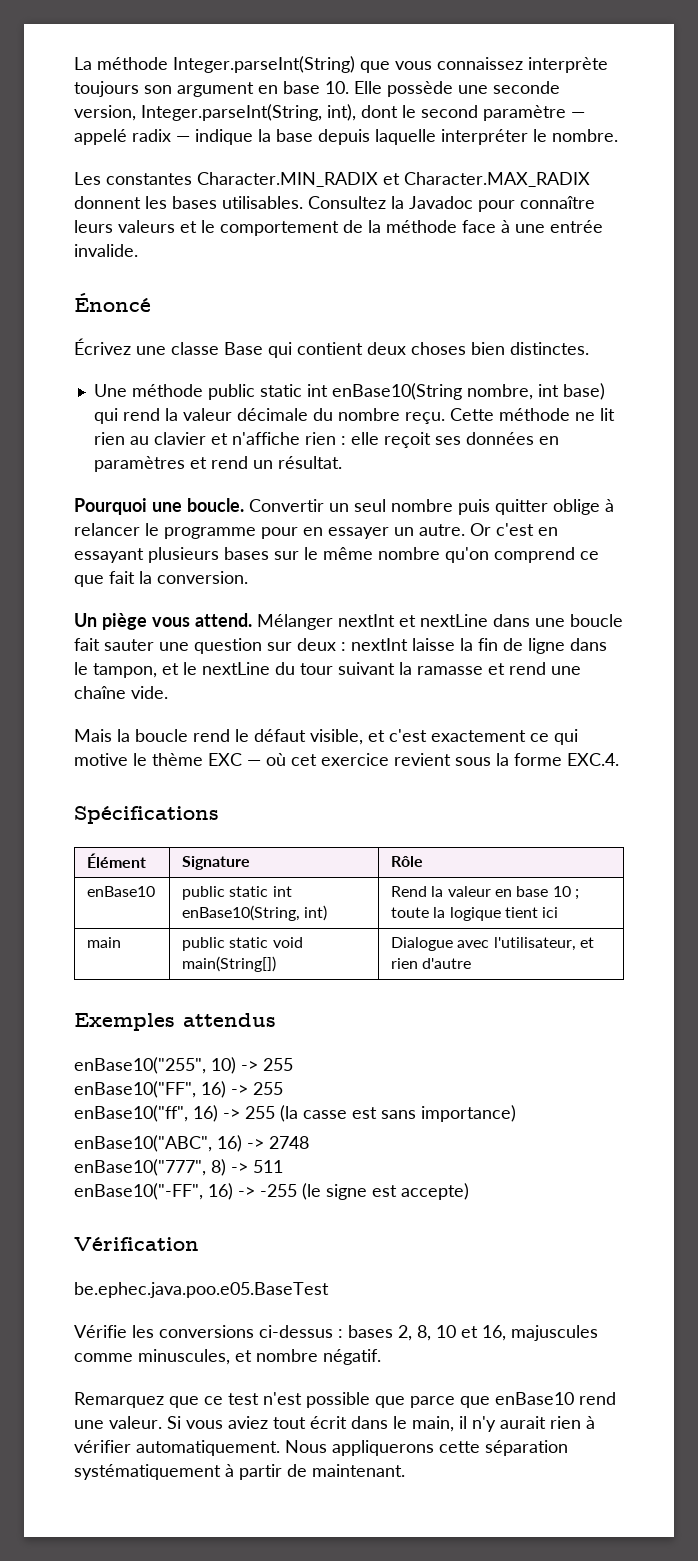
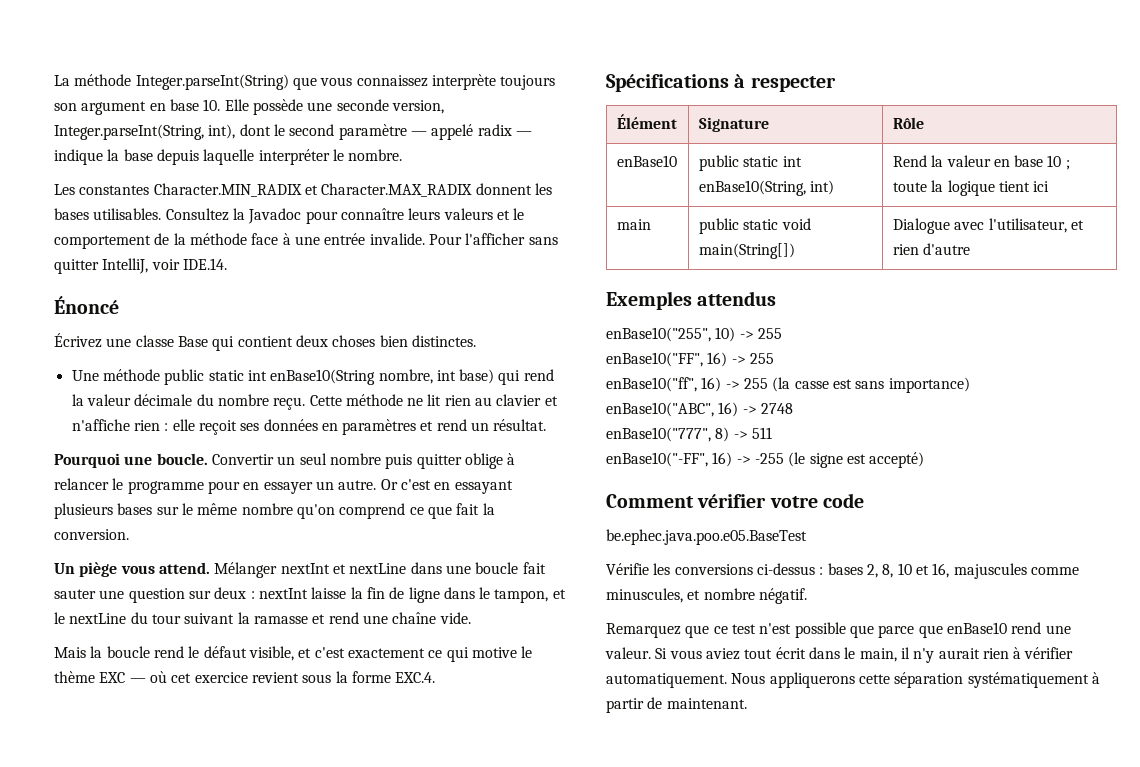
(138, 250) none -> [428,233,558,245] [54,258,227,274] Pour l'afficher sans quitter IntelliJ, voir IDE.14.
(219, 815) none -> [734,74,836,92] à respecter
[401,1183,469,1200] [74,1237,199,1251] accepte) // Vérification -> [869,452,925,468] [606,493,865,508] accepté) // Comment vérifier votre code

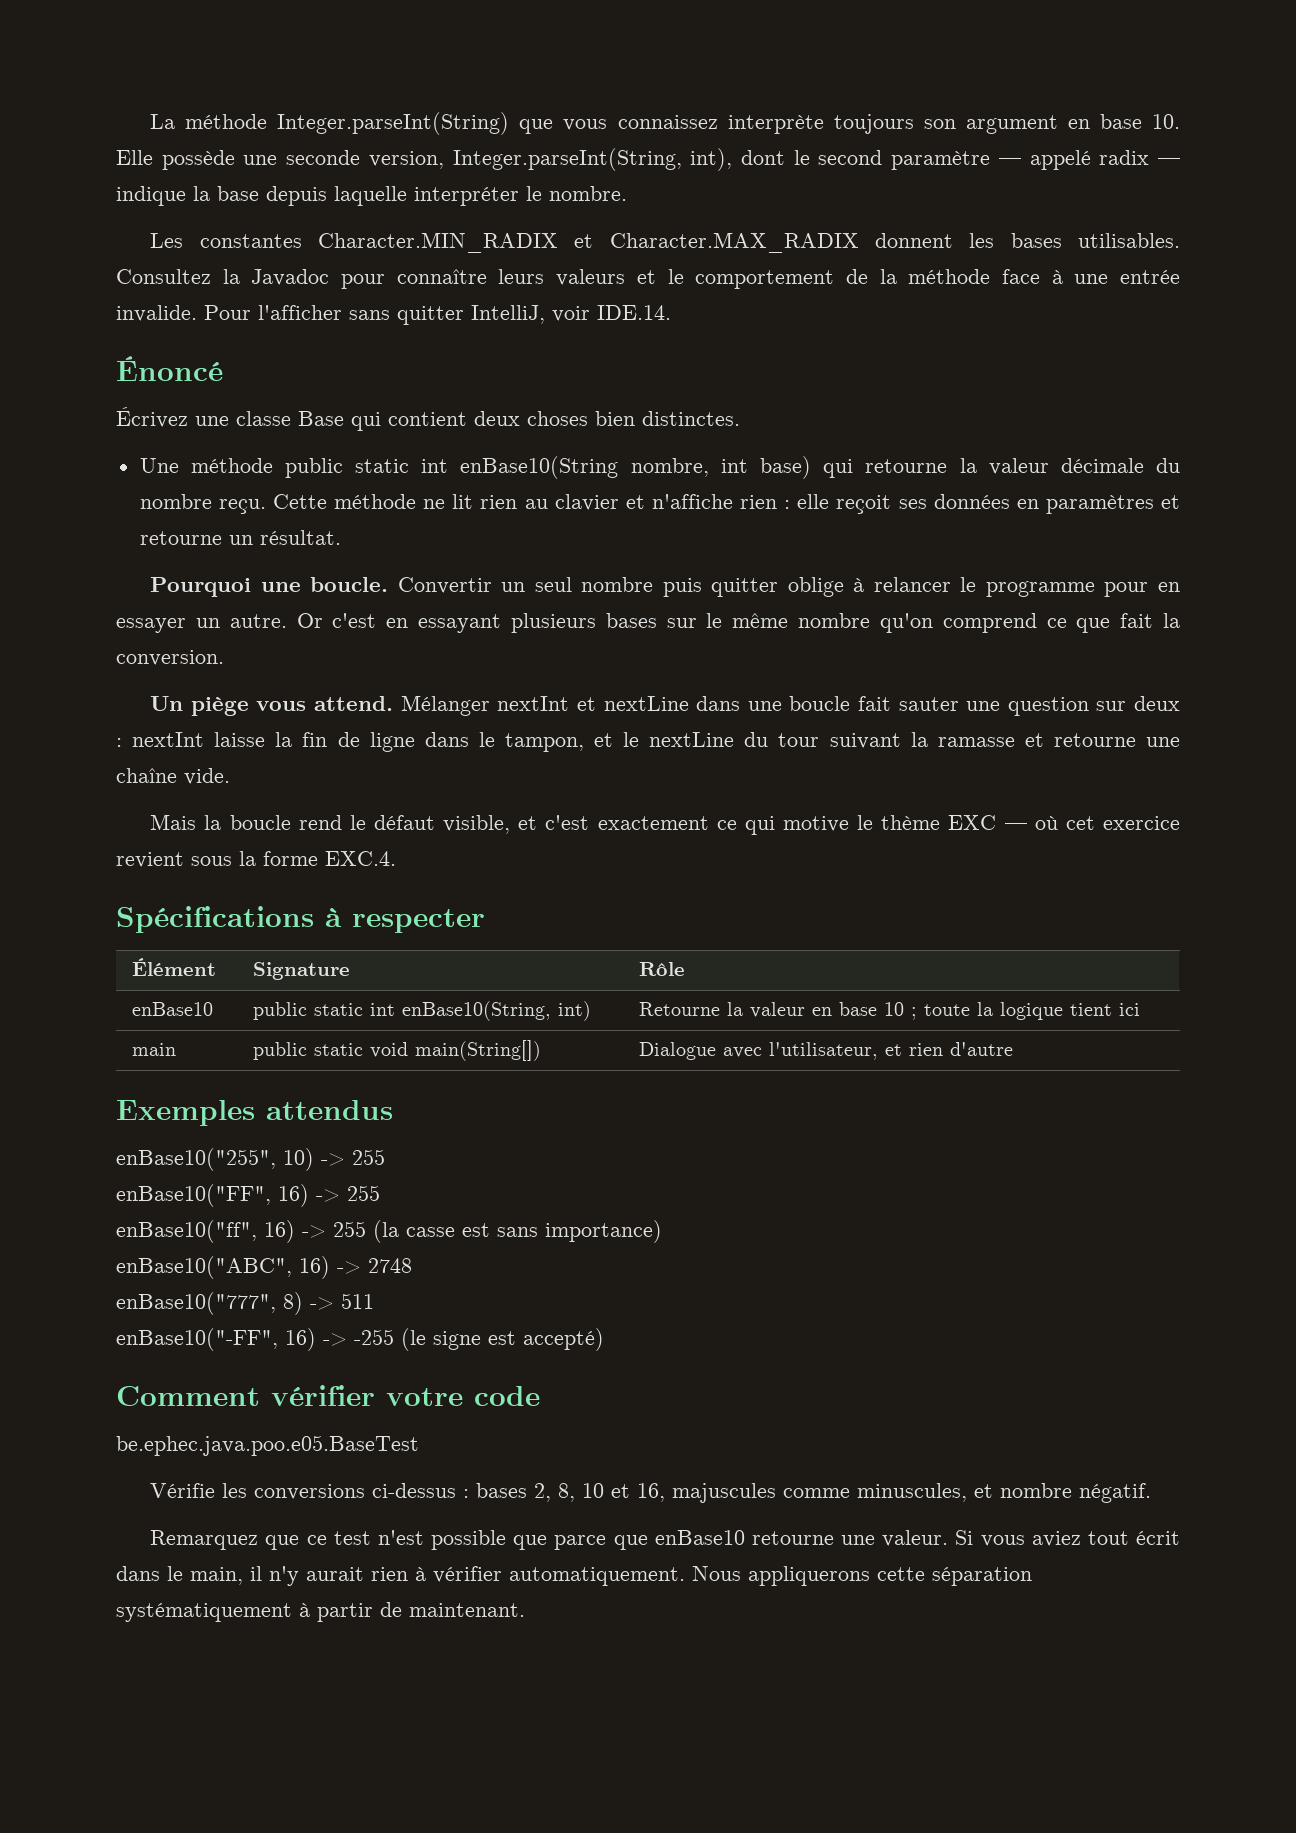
[523,369,554,381] rend -> [865,459,948,473] retourne
[436,419,467,431] rend -> [139,531,222,545] retourne
[328,612,359,624] rend -> [1053,733,1136,747] retourne
[892,155,927,167] Rend -> [638,1002,720,1016] Retourne
[1011,622,1042,634] rend -> [751,1531,834,1545] retourne

